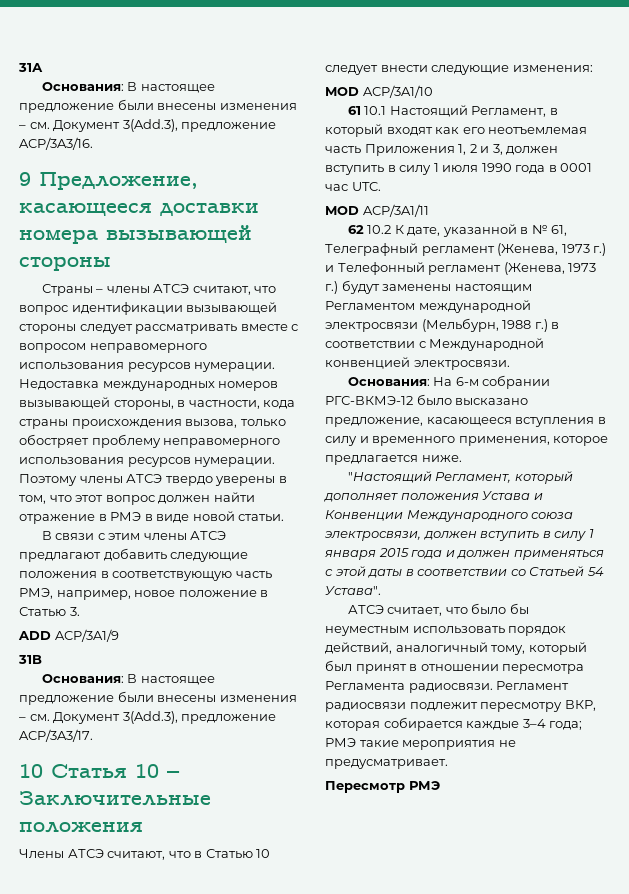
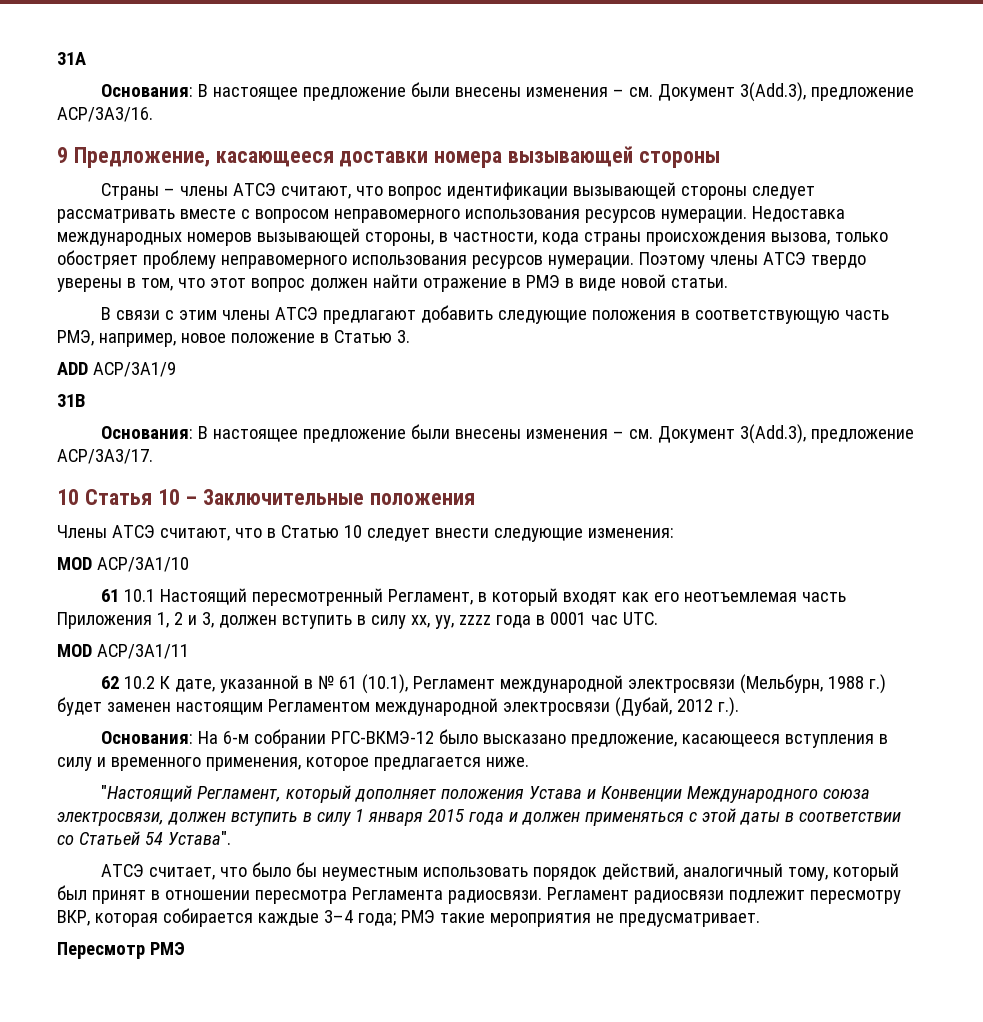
(468, 111) none -> [251,588,383,606] пересмотренный
[433,163,512,172] 1 июля 1990 -> [410,615,491,629] xx, yy, zzzz
[551,225,568,236] [325,243,607,256] [325,262,597,275] [325,280,532,294] [325,301,415,310] 61, Телеграфный регламент (Женева, 1973 г.) и Телефонный регламент (Женева, 1973 г.) будут заменены настоящим Регламентом -> [338,674,495,694] 61 (10.1), Регламент
[551,322,560,329] [325,338,545,351] [325,357,510,370] в соответствии с Международной конвенцией электросвязи. -> [57,697,739,717] будет заменен настоящим Регламентом международной электросвязи (Дубай, 2012 г.).

